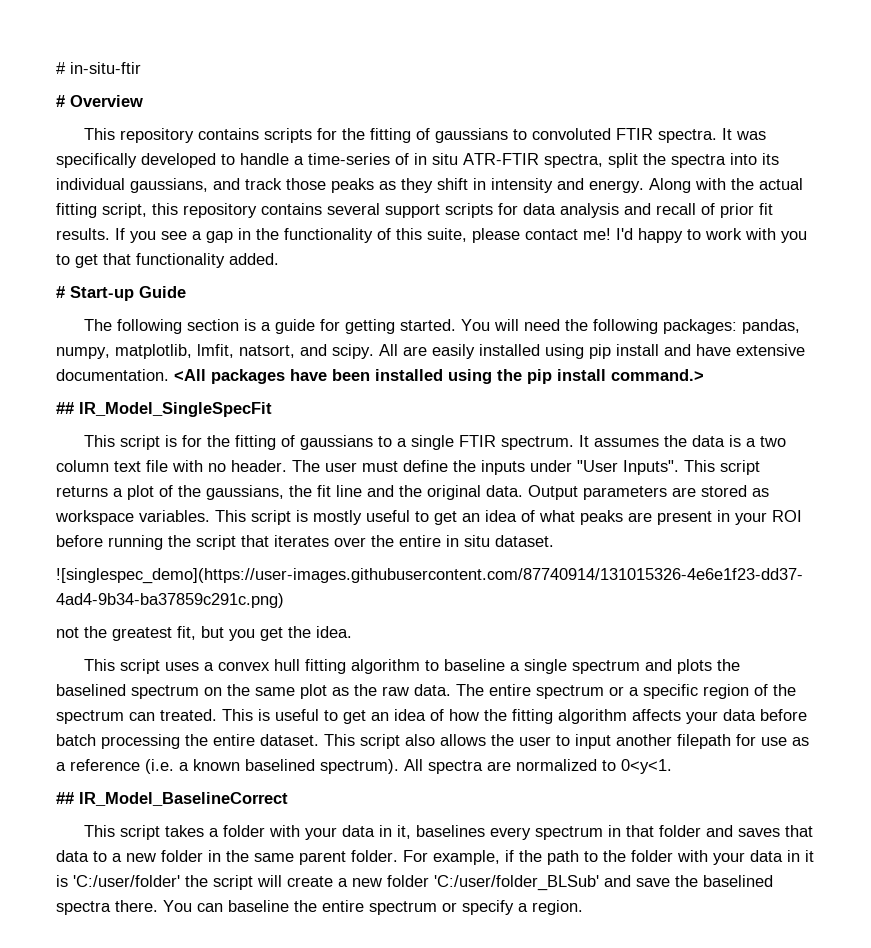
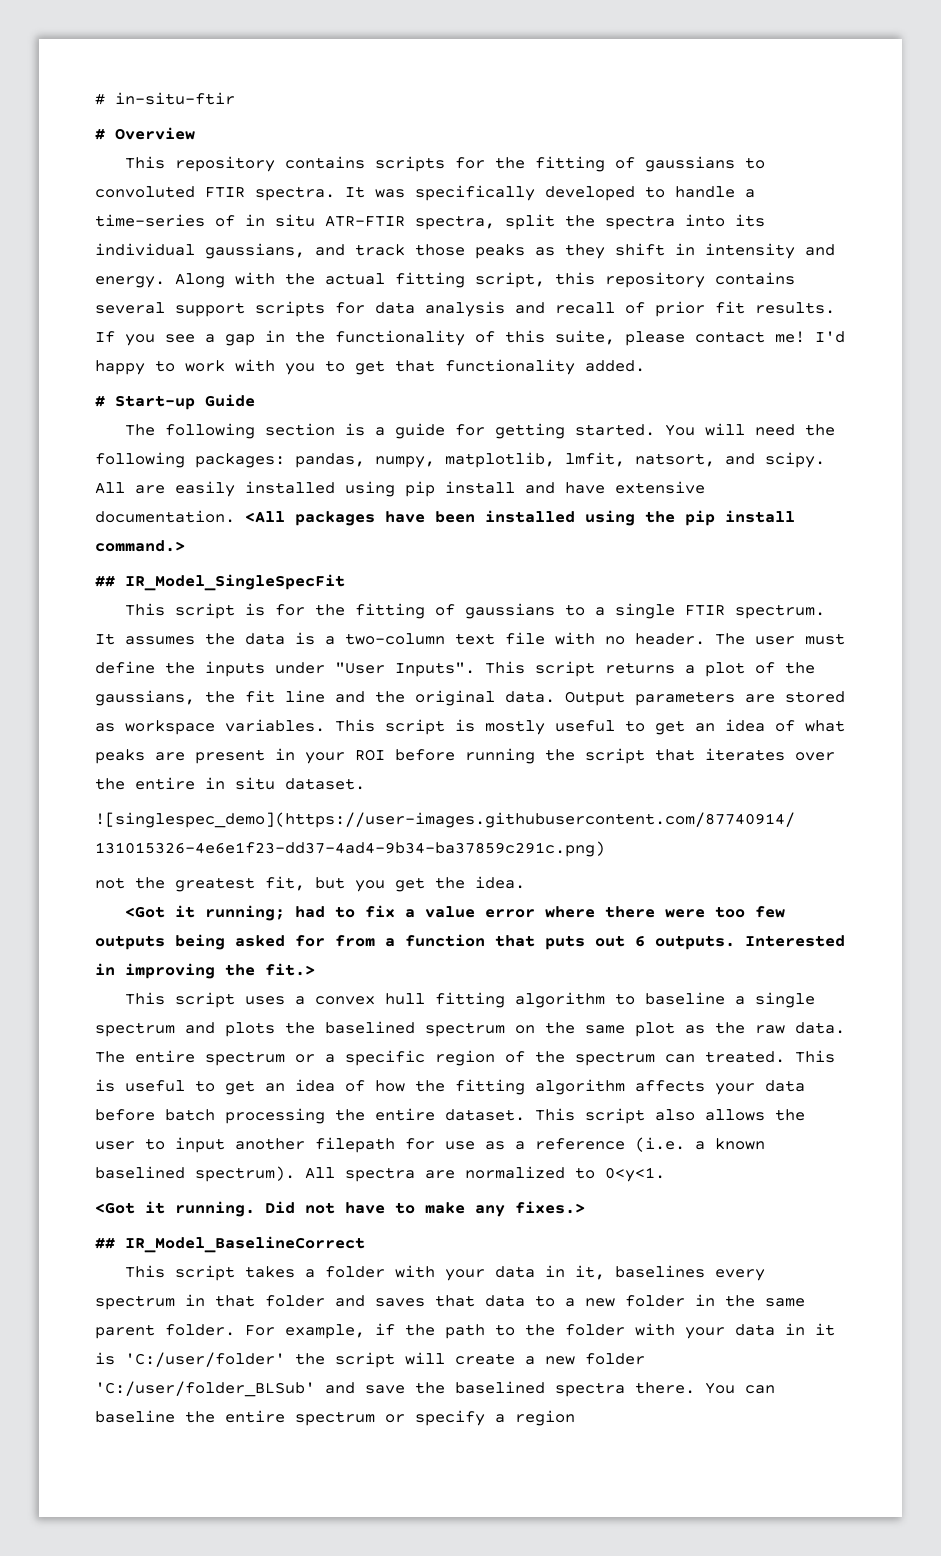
[760,436,787,447] [56,460,109,472] two column -> [345,633,445,645] two-column
(352, 632) none -> [125,905,786,921] [95,934,845,950] [95,963,315,979] // <Got it running; had to fix a value error where there were too few outputs being asked for from a function that puts out 6 outputs. Interested in improving the fit.>
(672, 766) none -> [95,1201,585,1217] // <Got it running. Did not have to make any fixes.>
[532,900,583,915] region. -> [515,1410,575,1426] region

